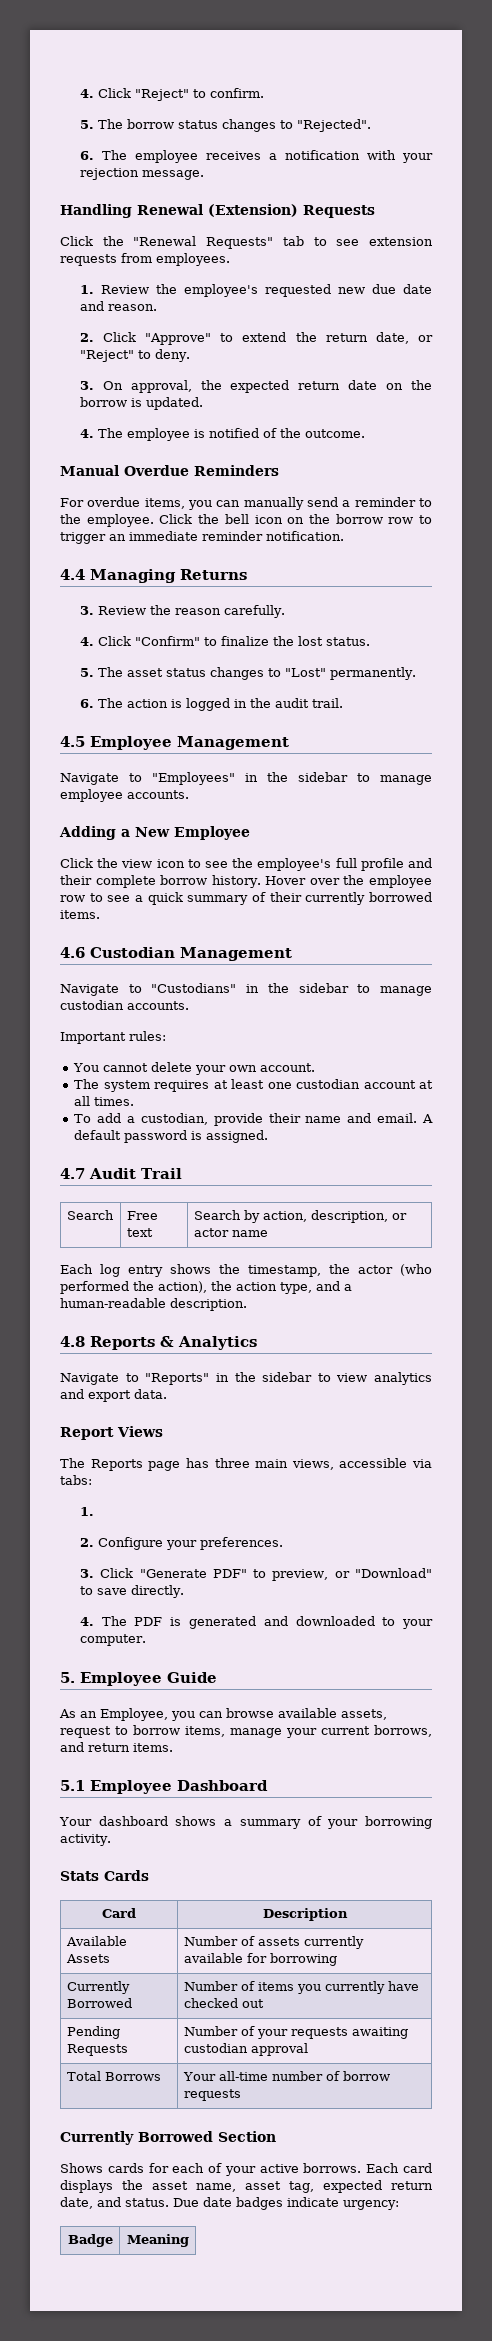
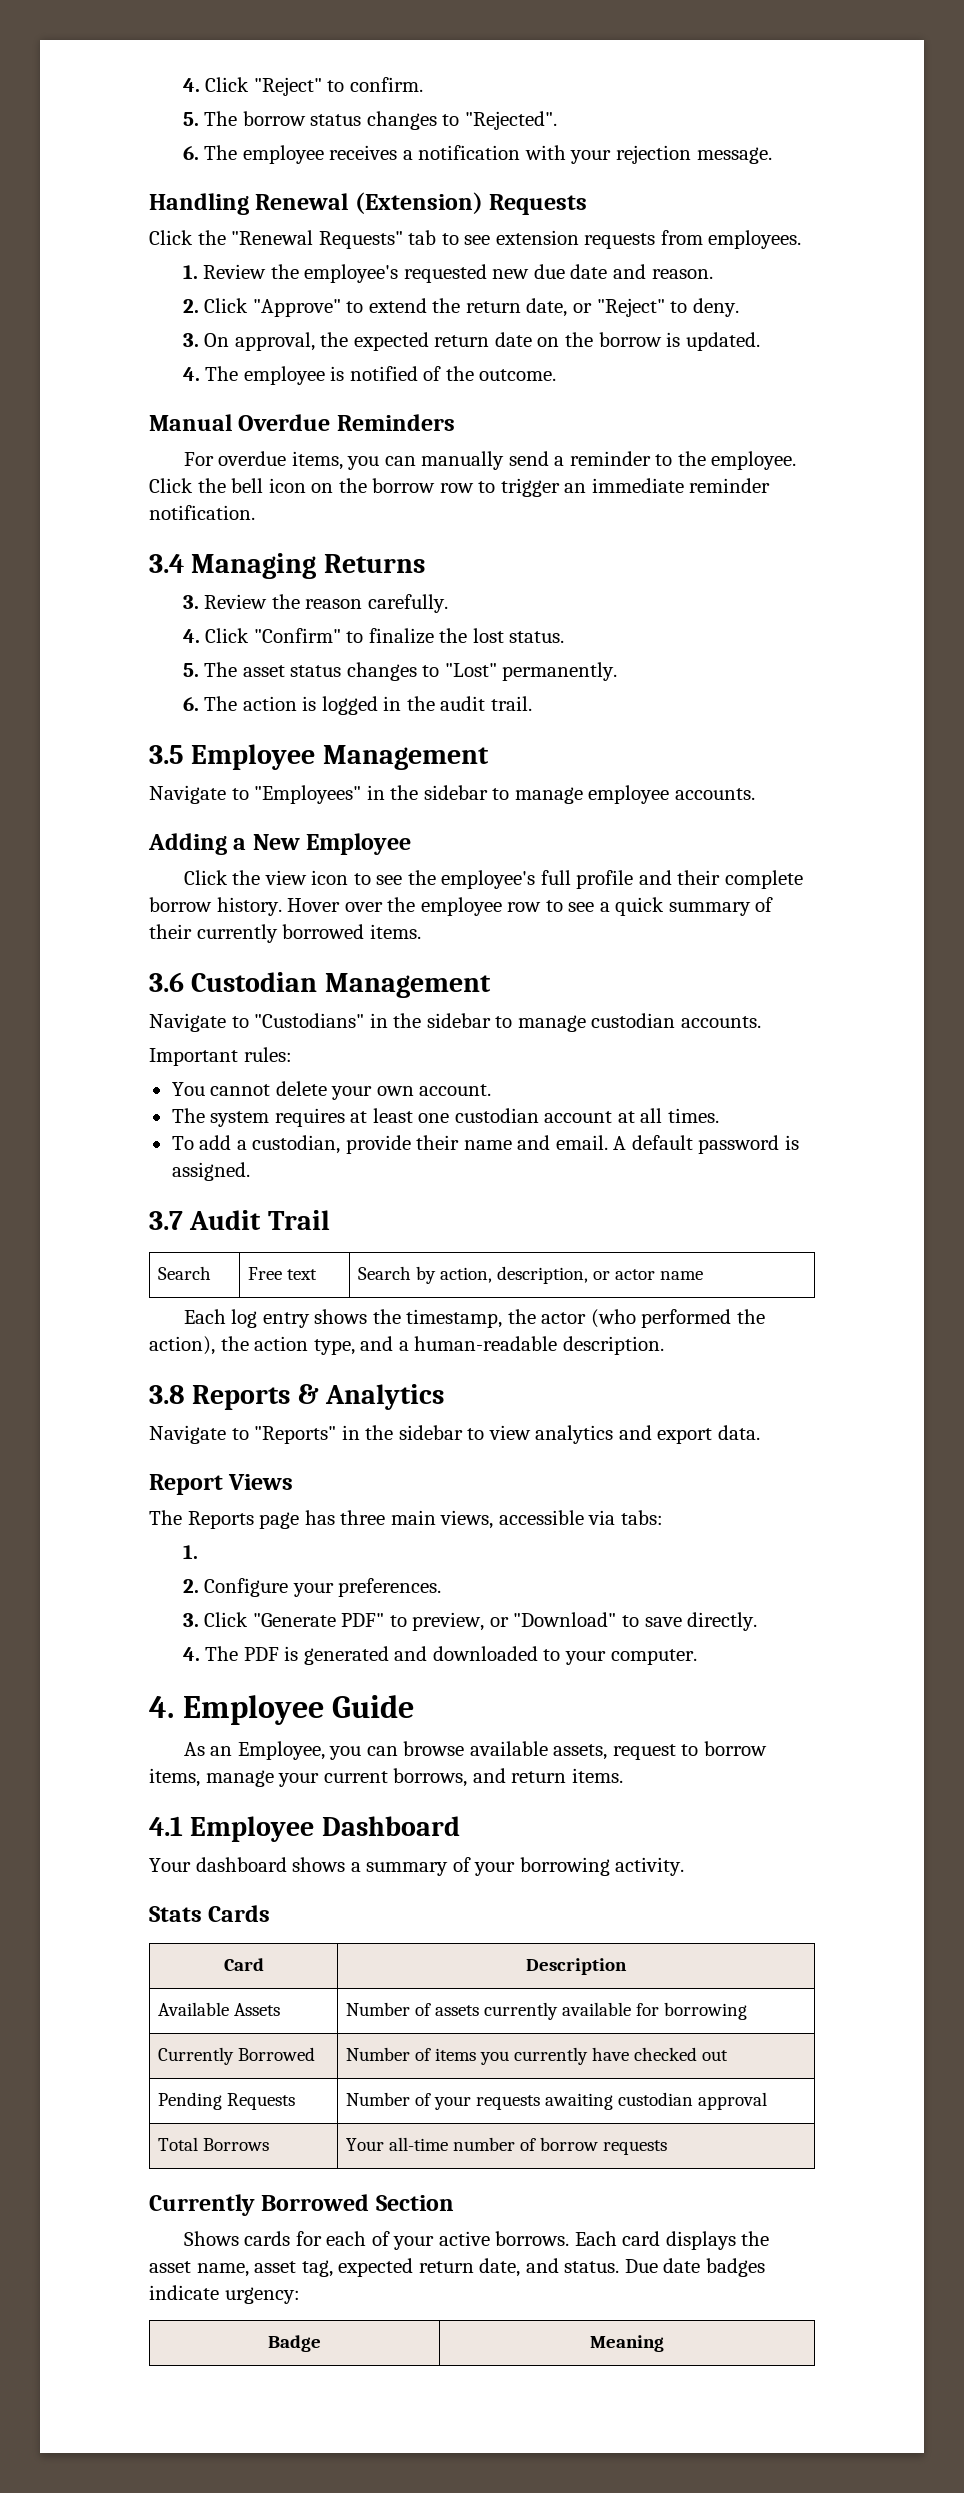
[60,569,85,580] 4.4 -> [149,554,184,573] 3.4
[60,736,85,747] 4.5 -> [149,745,184,764] 3.5
[60,947,85,958] 4.6 -> [149,972,184,992] 3.6
[60,1168,85,1179] 4.7 -> [149,1211,183,1230] 3.7
[60,1336,85,1347] 4.8 -> [149,1385,185,1404] 3.8
[60,1672,75,1683] 5. -> [149,1696,174,1718] 4.
[60,1780,85,1791] 5.1 -> [149,1816,183,1836] 4.1

